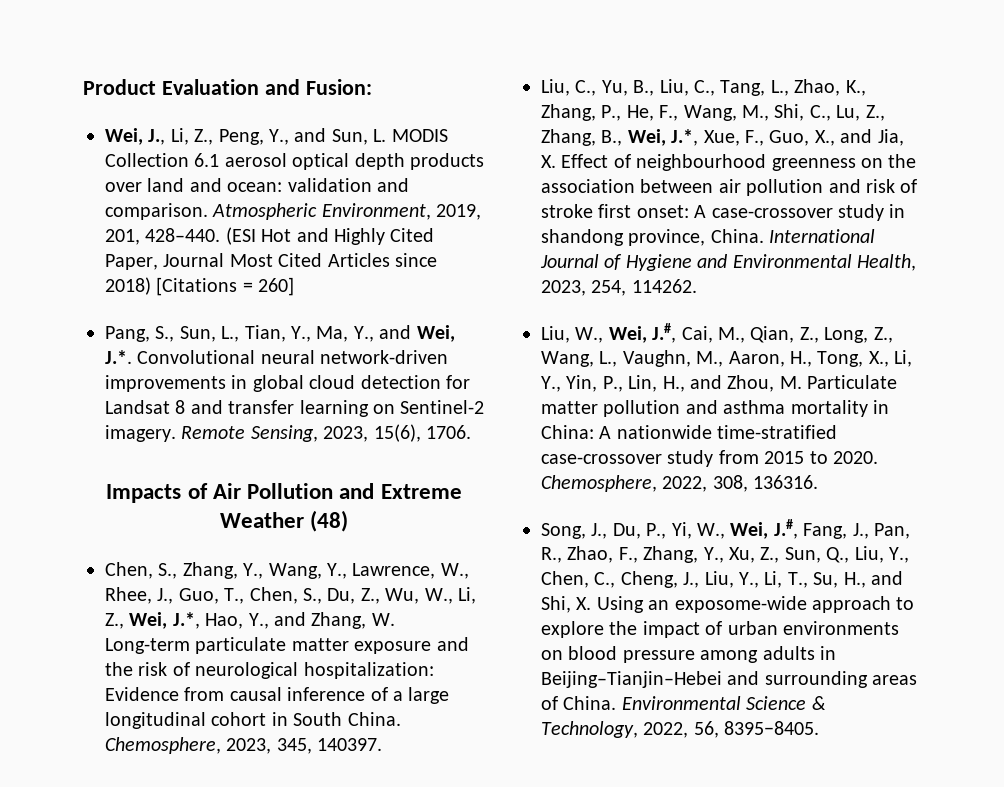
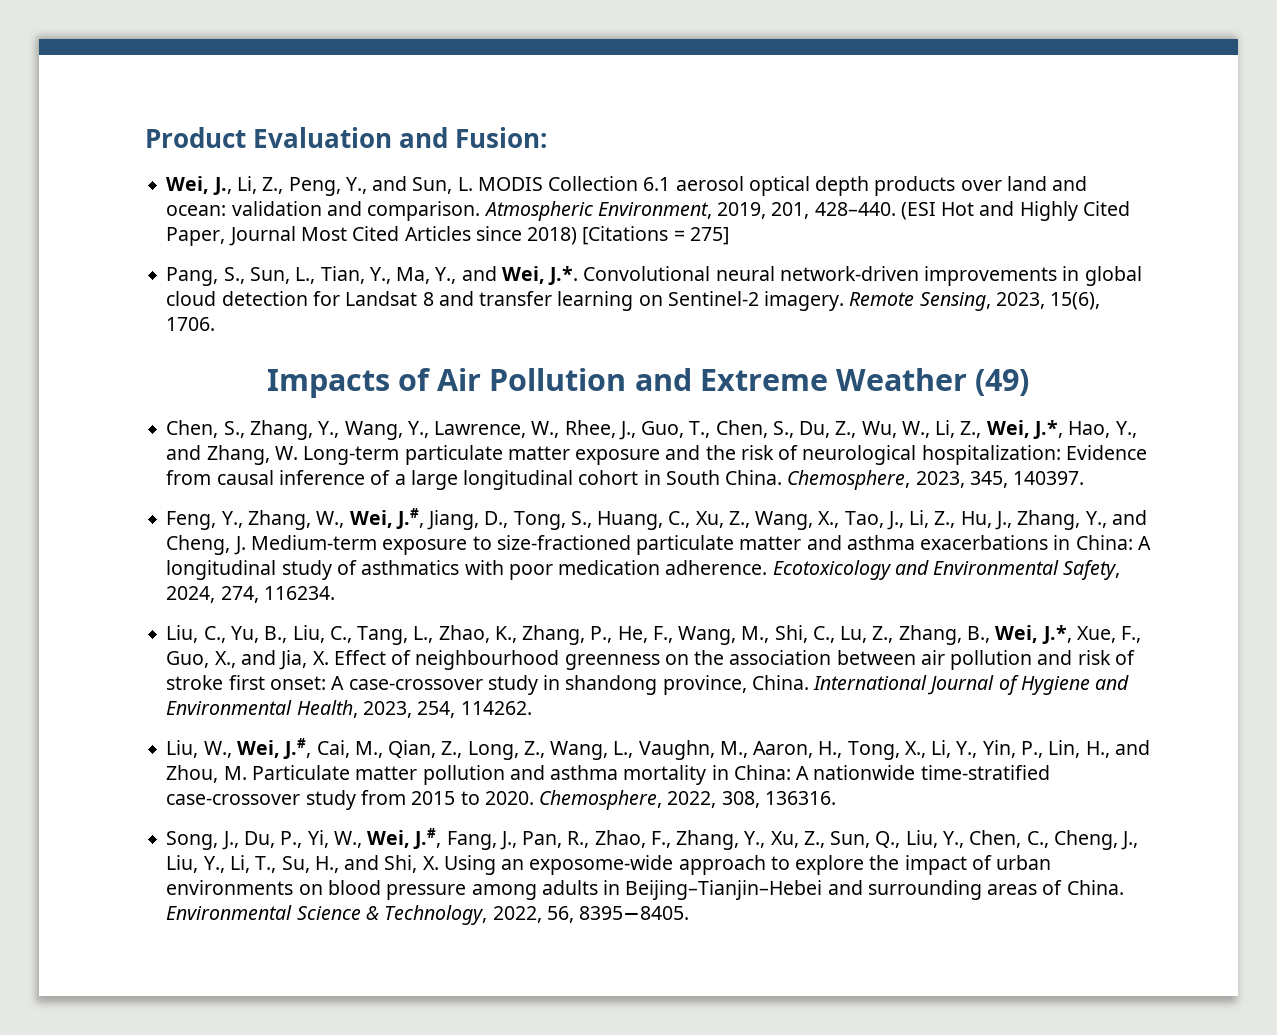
[258,277,295,296] 260] -> [689,227,729,245] 275]
[310,510,349,532] (48) -> [975,369,1030,396] (49)
(383, 744) none -> [166,508,1147,530] [166,535,1151,555] [166,560,1121,580] [166,586,335,603] // Feng, Y., Zhang, W., Wei, J.#, Jiang, D., Tong, S., Huang, C., Xu, Z., Wang, X., Tao, J., Li, Z., Hu, J., Zhang, Y., and Cheng, J. Medium-term exposure to size-fractioned particulate matter and asthma exacerbations in China: A longitudinal study of asthmatics with poor medication adherence. Ecotoxicology and Environmental Safety, 2024, 274, 116234.

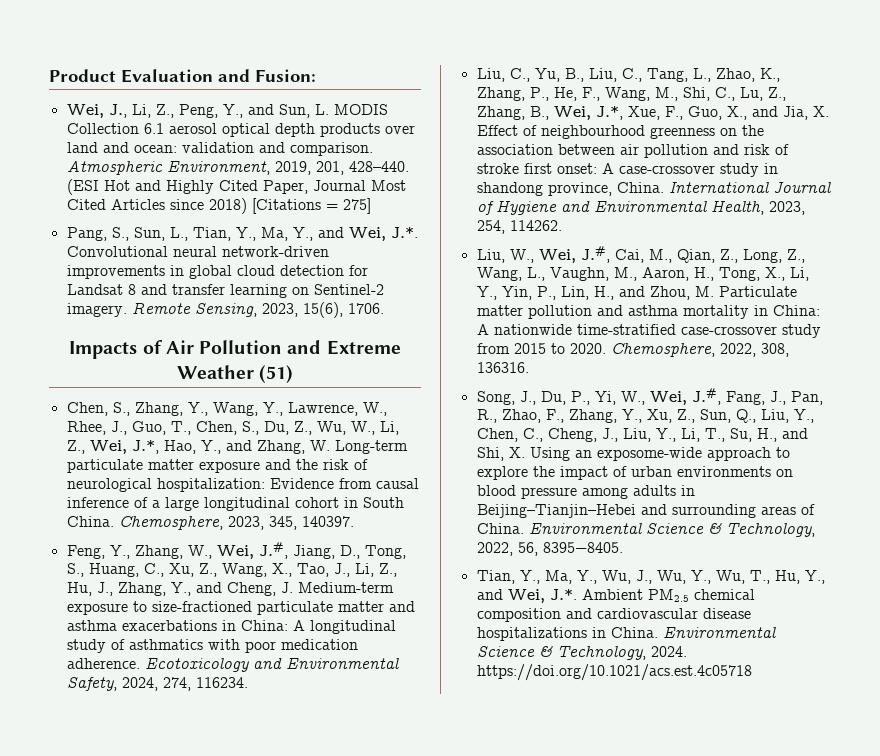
[975,369,1030,396] (49) -> [259,365,294,383] (51)
(690, 913) none -> [476,570,825,584] [476,589,755,603] [476,608,751,622] [476,627,776,641] [476,646,687,660] [476,664,752,681] // Tian, Y., Ma, Y., Wu, J., Wu, Y., Wu, T., Hu, Y., and Wei, J.*. Ambient PM2.5 chemical composition and cardiovascular disease hospitalizations in China. Environmental Science & Technology, 2024. https://doi.org/10.1021/acs.est.4c05718

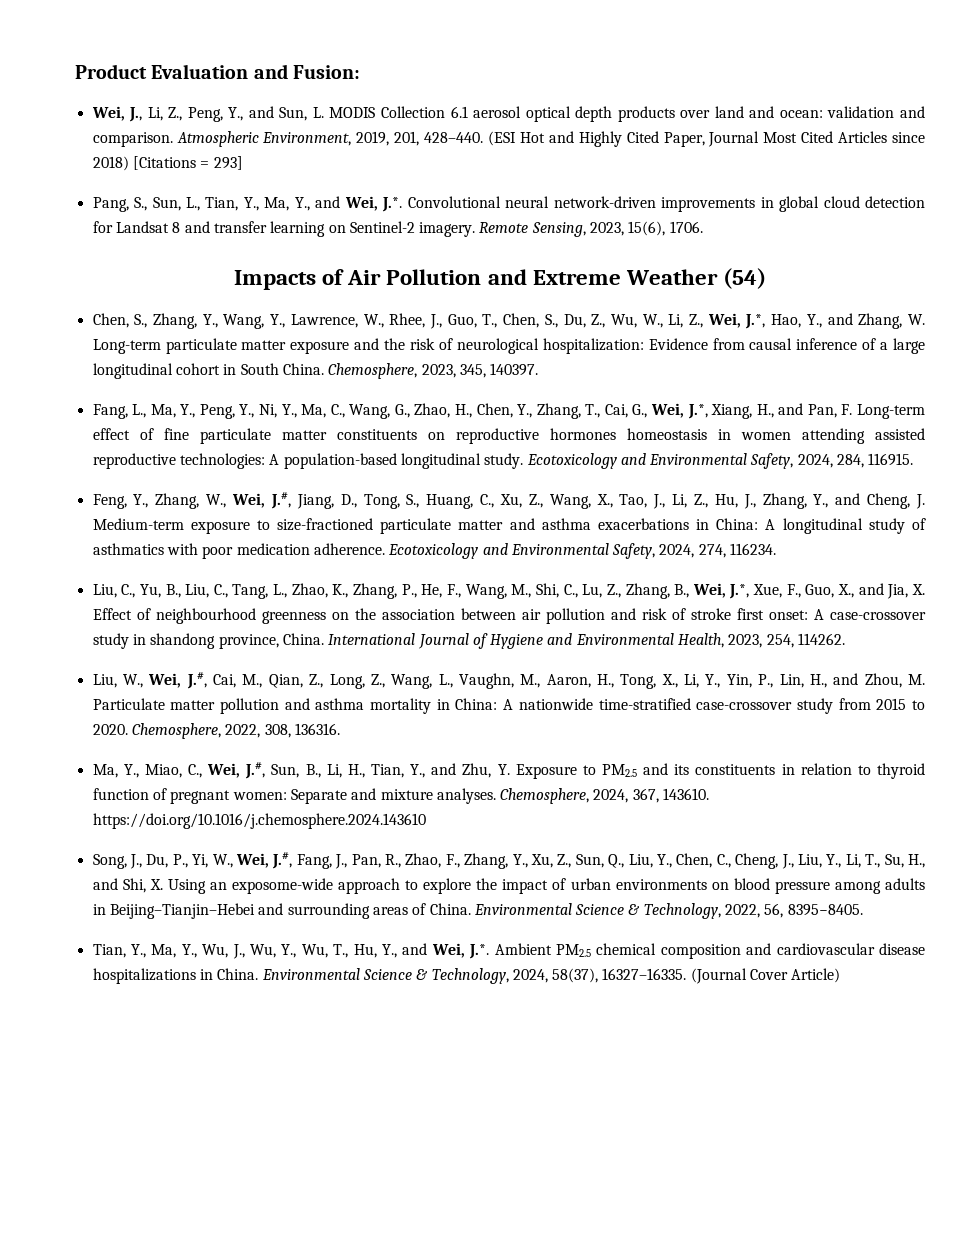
[342,198,371,214] 275] -> [213,156,243,170] 293]
[259,365,294,383] (51) -> [722,268,766,289] (54)
(354, 521) none -> [92,403,925,419] [92,428,925,444] [92,453,914,469] // Fang, L., Ma, Y., Peng, Y., Ni, Y., Ma, C., Wang, G., Zhao, H., Chen, Y., Zhang, T., Cai, G., Wei, J.*, Xiang, H., and Pan, F. Long-term effect of fine particulate matter constituents on reproductive hormones homeostasis in women attending assisted reproductive technologies: A population-based longitudinal study. Ecotoxicology and Environmental Safety, 2024, 284, 116915.
(529, 367) none -> [92,762,925,779] [92,788,710,804] [92,813,426,829] // Ma, Y., Miao, C., Wei, J.#, Sun, B., Li, H., Tian, Y., and Zhu, Y. Exposure to PM2.5 and its constituents in relation to thyroid function of pregnant women: Separate and mixture analyses. Chemosphere, 2024, 367, 143610. https://doi.org/10.1016/j.chemosphere.2024.143610
[650,646,687,657] [476,664,752,681] 2024. https://doi.org/10.1021/acs.est.4c05718 -> [512,968,841,984] 2024, 58(37), 16327–16335. (Journal Cover Article)

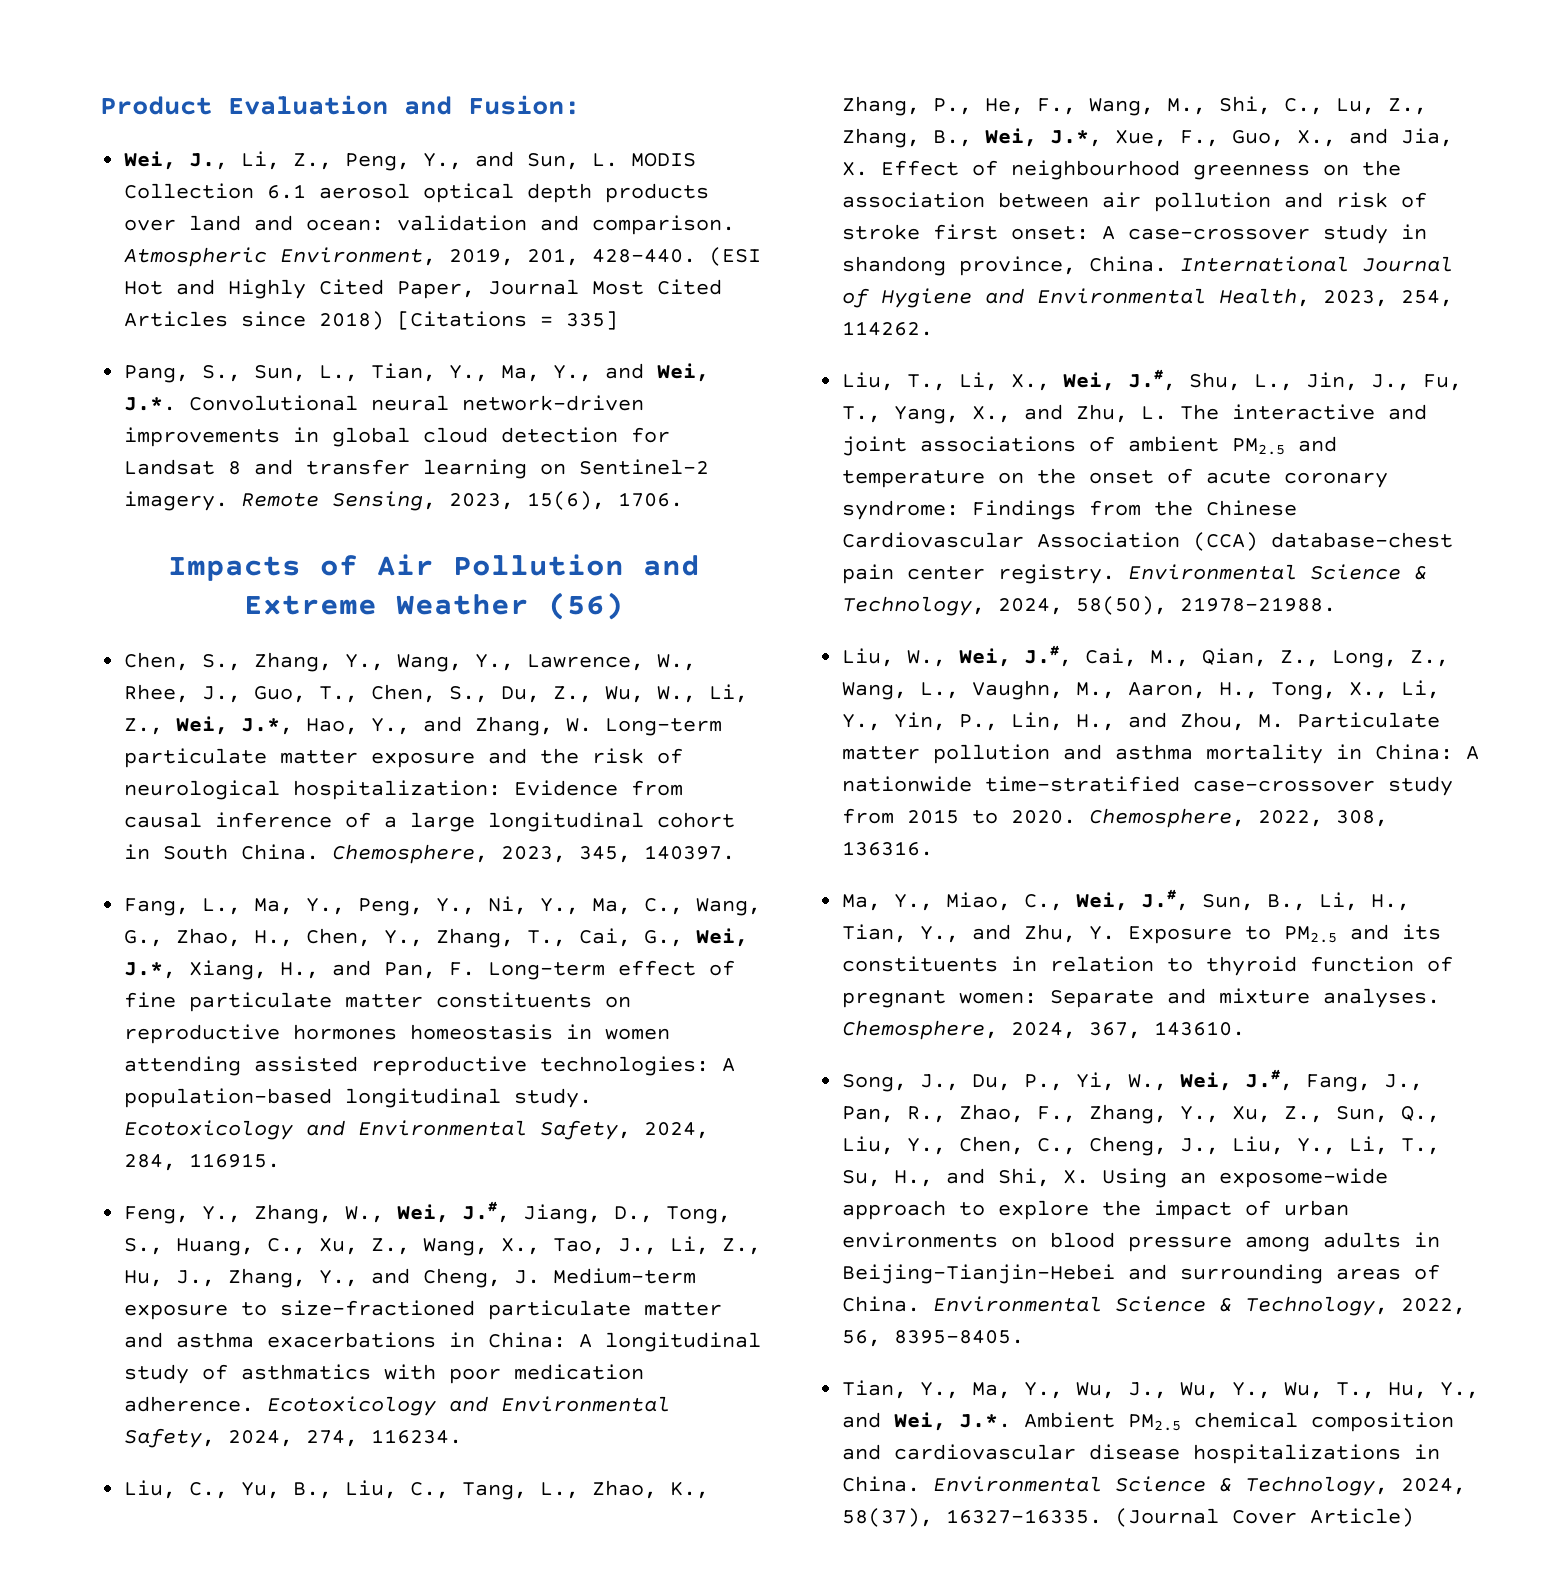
[213,156,243,170] 293] -> [566,311,619,330] 335]
[722,268,766,289] (54) -> [547,592,624,620] (56)
(846, 639) none -> [842,369,1463,391] [842,404,1428,424] [842,436,1338,456] [842,468,1389,488] [842,500,1298,520] [842,532,1454,551] [842,564,1428,584] [842,596,1337,616] // Liu, T., Li, X., Wei, J.#, Shu, L., Jin, J., Fu, T., Yang, X., and Zhu, L. The interactive and joint associations of ambient PM2.5 and temperature on the onset of acute coronary syndrome: Findings from the Chinese Cardiovascular Association (CCA) database-chest pain center registry. Environmental Science & Technology, 2024, 58(50), 21978–21988.
[92,813,426,829] https://doi.org/10.1016/j.chemosphere.2024.143610 -> (1246, 1028) none

